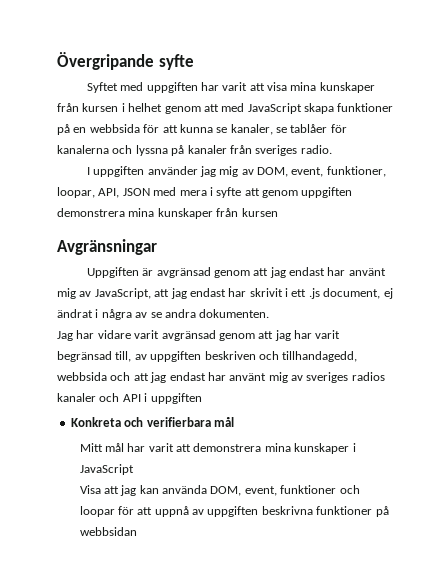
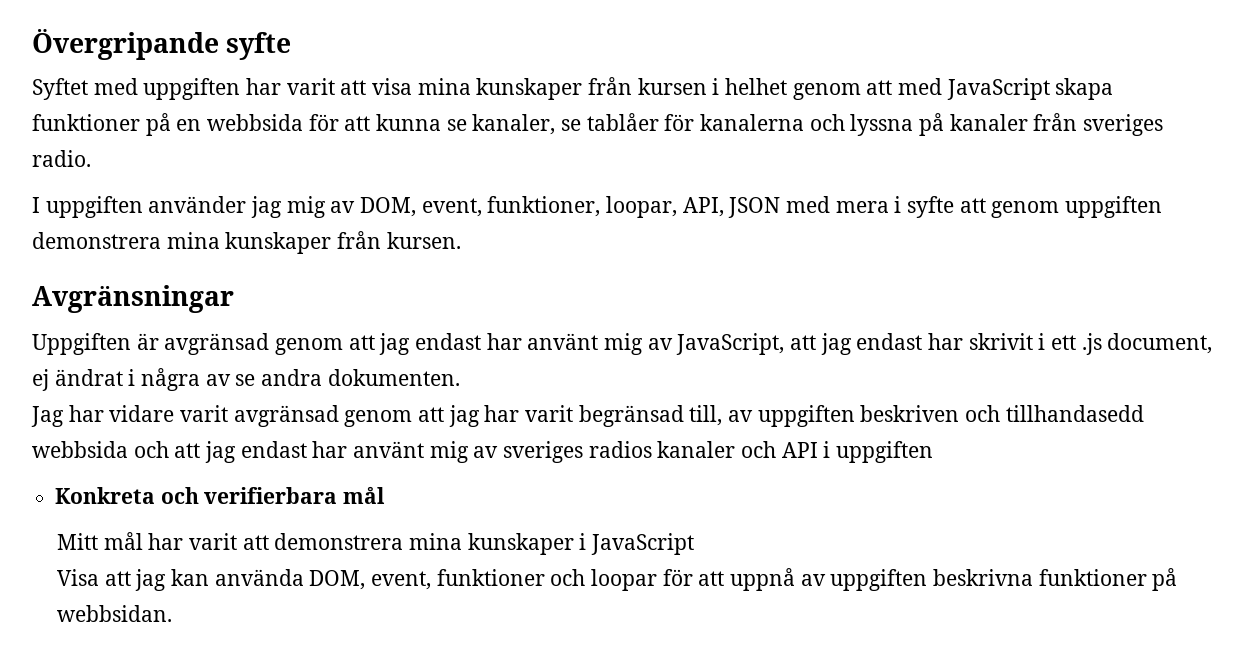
[241,208,278,217] kursen -> [386,232,461,249] kursen.
[282,351,358,362] tillhandagedd, -> [1005,405,1144,422] tillhandasedd
[79,527,137,536] webbsidan -> [57,605,173,622] webbsidan.

